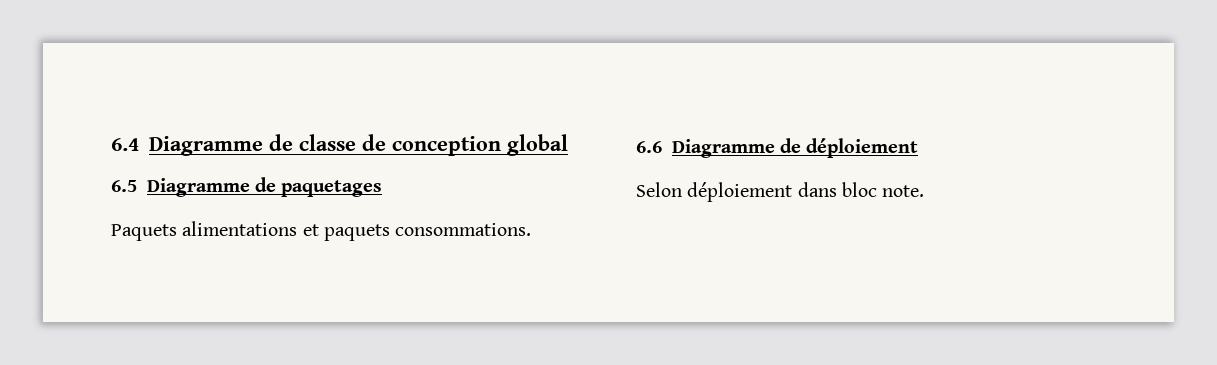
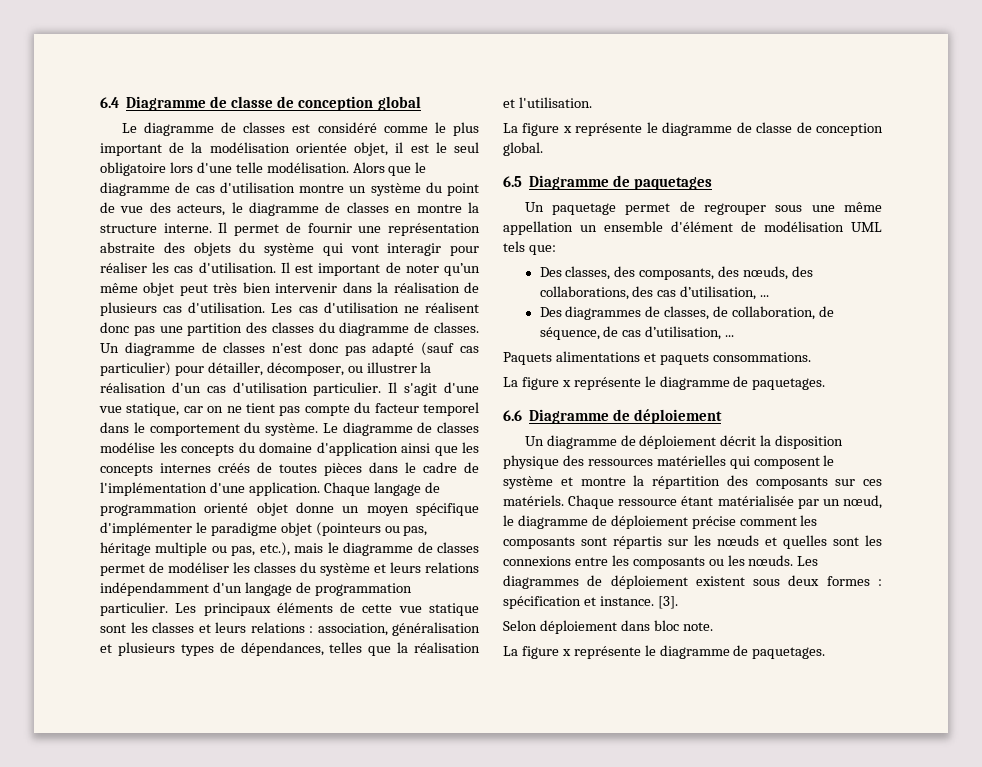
[111,177,383,197] 6.5 Diagramme de paquetages -> [121,122,480,136] [100,142,479,156] [100,162,427,176] [100,182,479,196] [100,202,479,216] [100,222,481,236] [100,242,479,256] [100,262,481,276] [100,282,480,296] [100,302,479,316] [100,322,479,336] [100,342,479,356] [100,362,432,376] [100,382,479,396] [99,402,479,416] [100,422,479,436] [100,442,479,456] [100,462,479,476] [100,482,440,496] [100,502,479,516] [100,522,428,536] [100,542,480,556] [100,562,479,576] [100,582,412,596] [100,602,479,616] [100,622,480,636] [100,642,480,656] [503,97,592,108] [503,122,883,136] [503,142,543,156] [503,175,713,190] [524,201,882,215] [503,221,882,235] [503,241,556,255] [539,266,814,280] [539,286,770,300] [539,306,835,320] [539,326,735,340] Le diagramme de classes est considéré comme le plus important de la modélisation orientée objet, il est le seul obligatoire lors d'une telle modélisation. Alors que le diagramme de cas d'utilisation montre un système du point de vue des acteurs, le diagramme de classes en montre la structure interne. Il permet de fournir une représentation abstraite des objets du système qui vont interagir pour réaliser les cas d'utilisation. Il est important de noter qu’un même objet peut très bien intervenir dans la réalisation de plusieurs cas d'utilisation. Les cas d'utilisation ne réalisent donc pas une partition des classes du diagramme de classes. Un diagramme de classes n'est donc pas adapté (sauf cas particulier) pour détailler, décomposer, ou illustrer la réalisation d'un cas d'utilisation particulier. Il s'agit d'une vue statique, car on ne tient pas compte du facteur temporel dans le comportement du système. Le diagramme de classes modélise les concepts du domaine d'application ainsi que les concepts internes créés de toutes pièces dans le cadre de l'implémentation d'une application. Chaque langage de programmation orienté objet donne un moyen spécifique d'implémenter le paradigme objet (pointeurs ou pas, héritage multiple ou pas, etc.), mais le diagramme de classes permet de modéliser les classes du système et leurs relations indépendamment d'un langage de programmation particulier. Les principaux éléments de cette vue statique sont les classes et leurs relations : association, généralisation et plusieurs types de dépendances, telles que la réalisation et l'utilisation. // La figure x représente le diagramme de classe de conception global. // 6.5 Diagramme de paquetages // Un paquetage permet de regrouper sous une même appellation un ensemble d'élément de modélisation UML tels que: // Des classes, des composants, des nœuds, des collaborations, des cas d’utilisation, ... // Des diagrammes de classes, de collaboration, de séquence, de cas d’utilisation, ...
[636,138,919,158] 6.6 Diagramme de déploiement -> [503,376,826,390] [503,409,723,424] [524,435,844,449] [503,455,835,469] [503,475,882,489] [503,495,882,509] [503,515,818,529] [503,535,882,549] [503,555,819,569] [503,575,882,589] [503,596,678,609] La figure x représente le diagramme de paquetages. // 6.6 Diagramme de déploiement // Un diagramme de déploiement décrit la disposition physique des ressources matérielles qui composent le système et montre la répartition des composants sur ces matériels. Chaque ressource étant matérialisée par un nœud, le diagramme de déploiement précise comment les composants sont répartis sur les nœuds et quelles sont les connexions entre les composants ou les nœuds. Les diagrammes de déploiement existent sous deux formes : spécification et instance. [3].
(925, 191) none -> [503,645,826,659] // La figure x représente le diagramme de paquetages.

